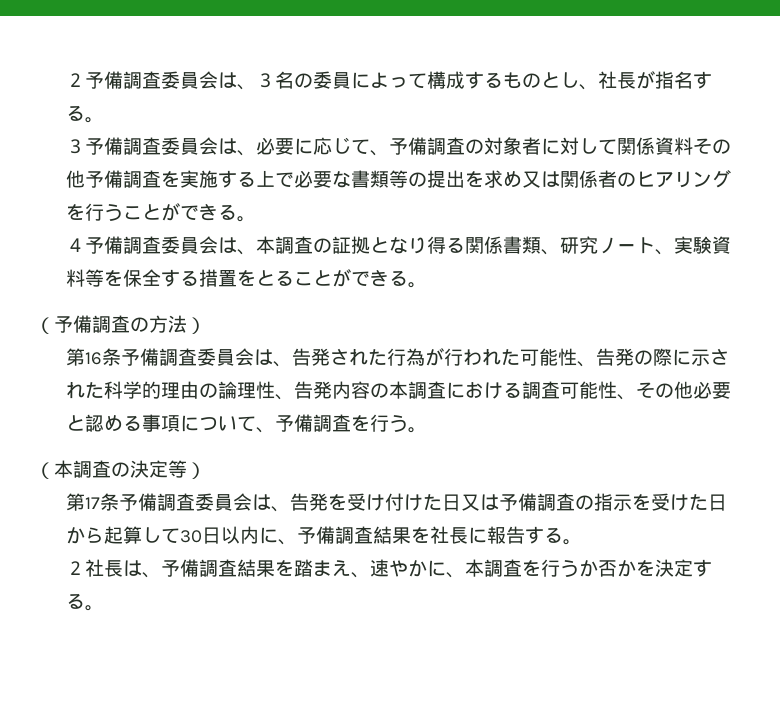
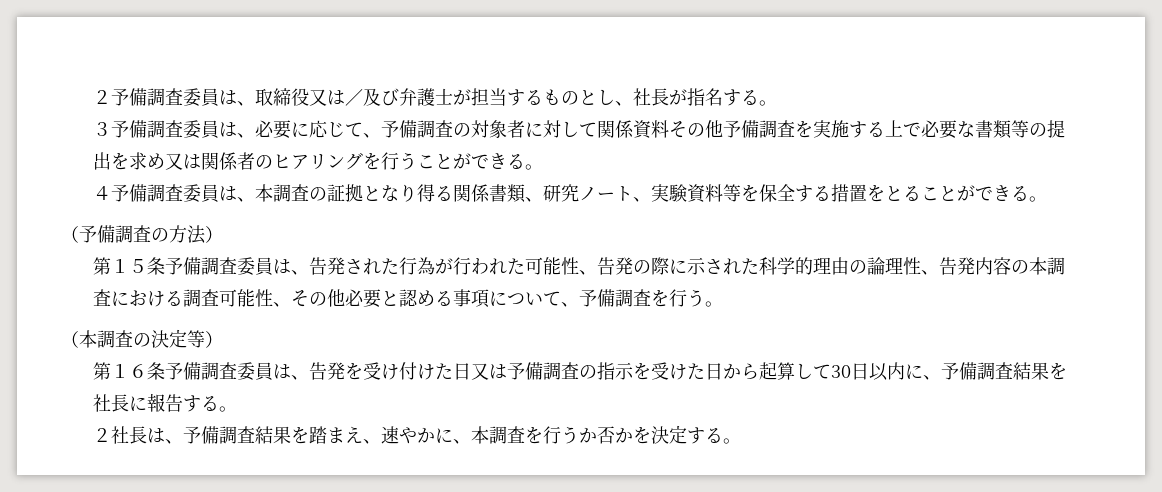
[198,71,465,90] 会は、３名の委員によって構成 -> [218,88,507,106] は、取締役又は／及び弁護士が担当
[198,137,218,155] 会 -> (219, 129) none
[198,236,218,254] 会 -> (219, 193) none
[84,348,254,366] 16条予備調査委員会 -> [110,257,273,276] １５条予備調査委員
[84,493,252,511] 17条予備調査委員会 -> [110,362,273,381] １６条予備調査委員

